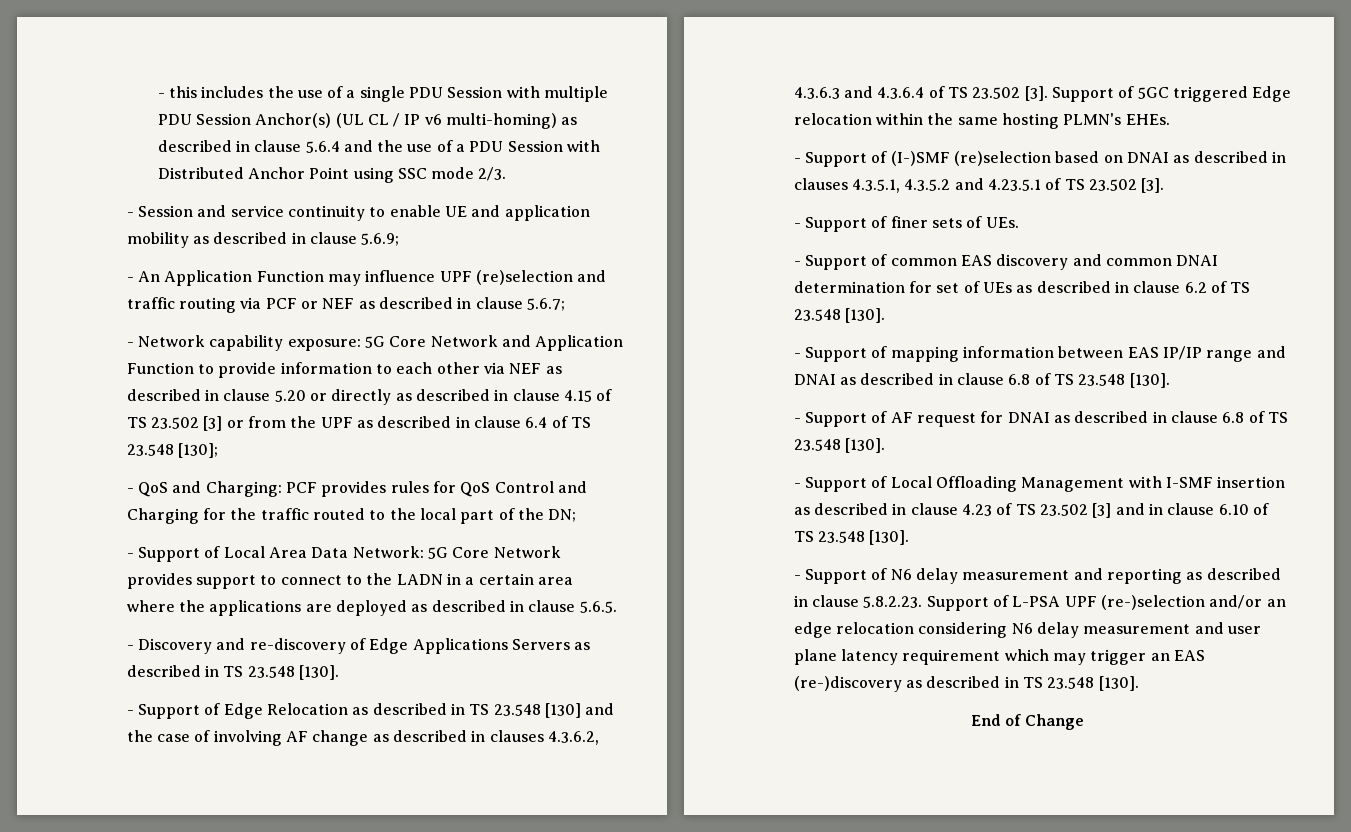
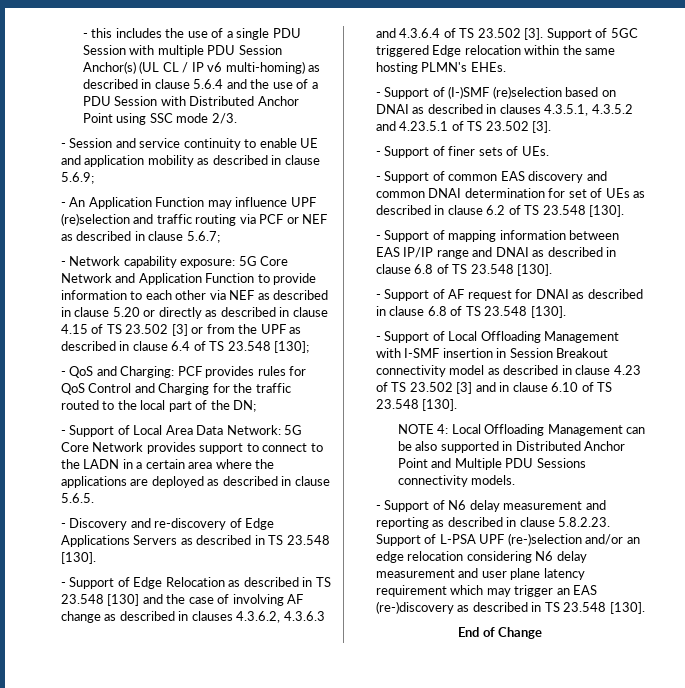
(1286, 482) none -> [496,348,609,358] [375,365,485,377] in Session Breakout connectivity model
(910, 537) none -> [397,424,646,436] [397,441,626,453] [397,458,586,470] [397,475,516,487] // NOTE 4: Local Offloading Management can be also supported in Distributed Anchor Point and Multiple PDU Sessions connectivity models.

